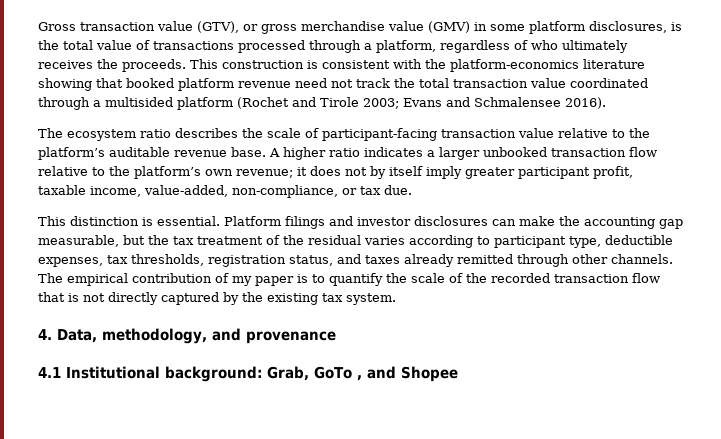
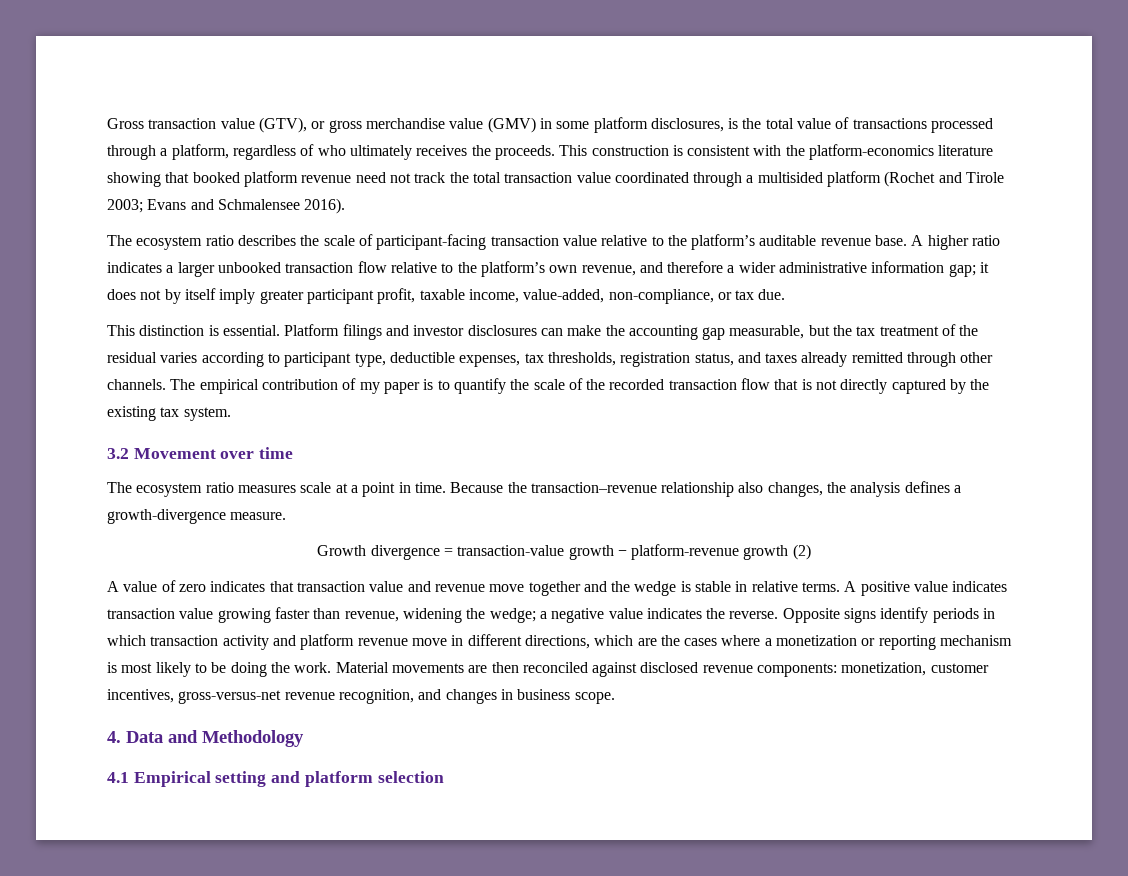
[236,169,293,178] revenue; -> [581,261,976,277] revenue, and therefore a wider administrative information gap;
[38,328,336,344] [38,366,458,382] 4. Data, methodology, and provenance // 4.1 Institutional background: Grab, GoTo , and Shopee -> [107,447,294,459] [107,481,962,497] [107,509,287,524] [317,544,811,560] [107,580,1008,596] [107,607,996,623] [107,634,1013,650] [107,662,989,677] [107,689,615,704] [107,730,304,747] [107,771,444,787] 3.2 Movement over time // The ecosystem ratio measures scale at a point in time. Because the transaction–revenue relationship also changes, the analysis defines a growth-divergence measure. // Growth divergence = transaction-value growth − platform-revenue growth (2) // A value of zero indicates that transaction value and revenue move together and the wedge is stable in relative terms. A positive value indicates transaction value growing faster than revenue, widening the wedge; a negative value indicates the reverse. Opposite signs identify periods in which transaction activity and platform revenue move in different directions, which are the cases where a monetization or reporting mechanism is most likely to be doing the work. Material movements are then reconciled against disclosed revenue components: monetization, customer incentives, gross-versus-net revenue recognition, and changes in business scope. // 4. Data and Methodology // 4.1 Empirical setting and platform selection

